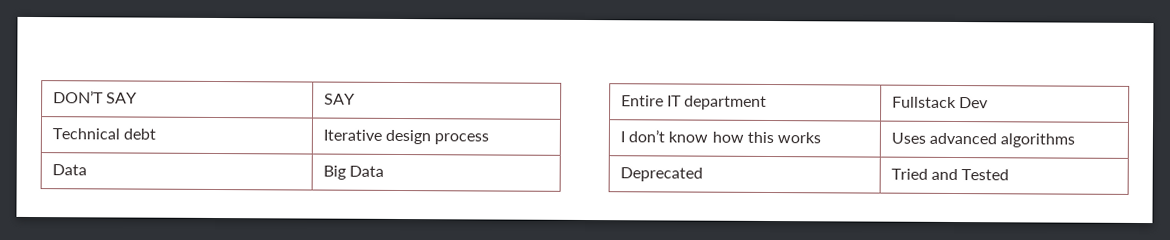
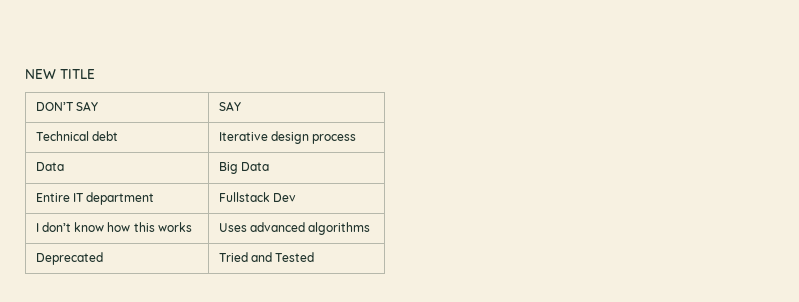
(52, 97) none -> [25,69,95,79] NEW TITLE //

